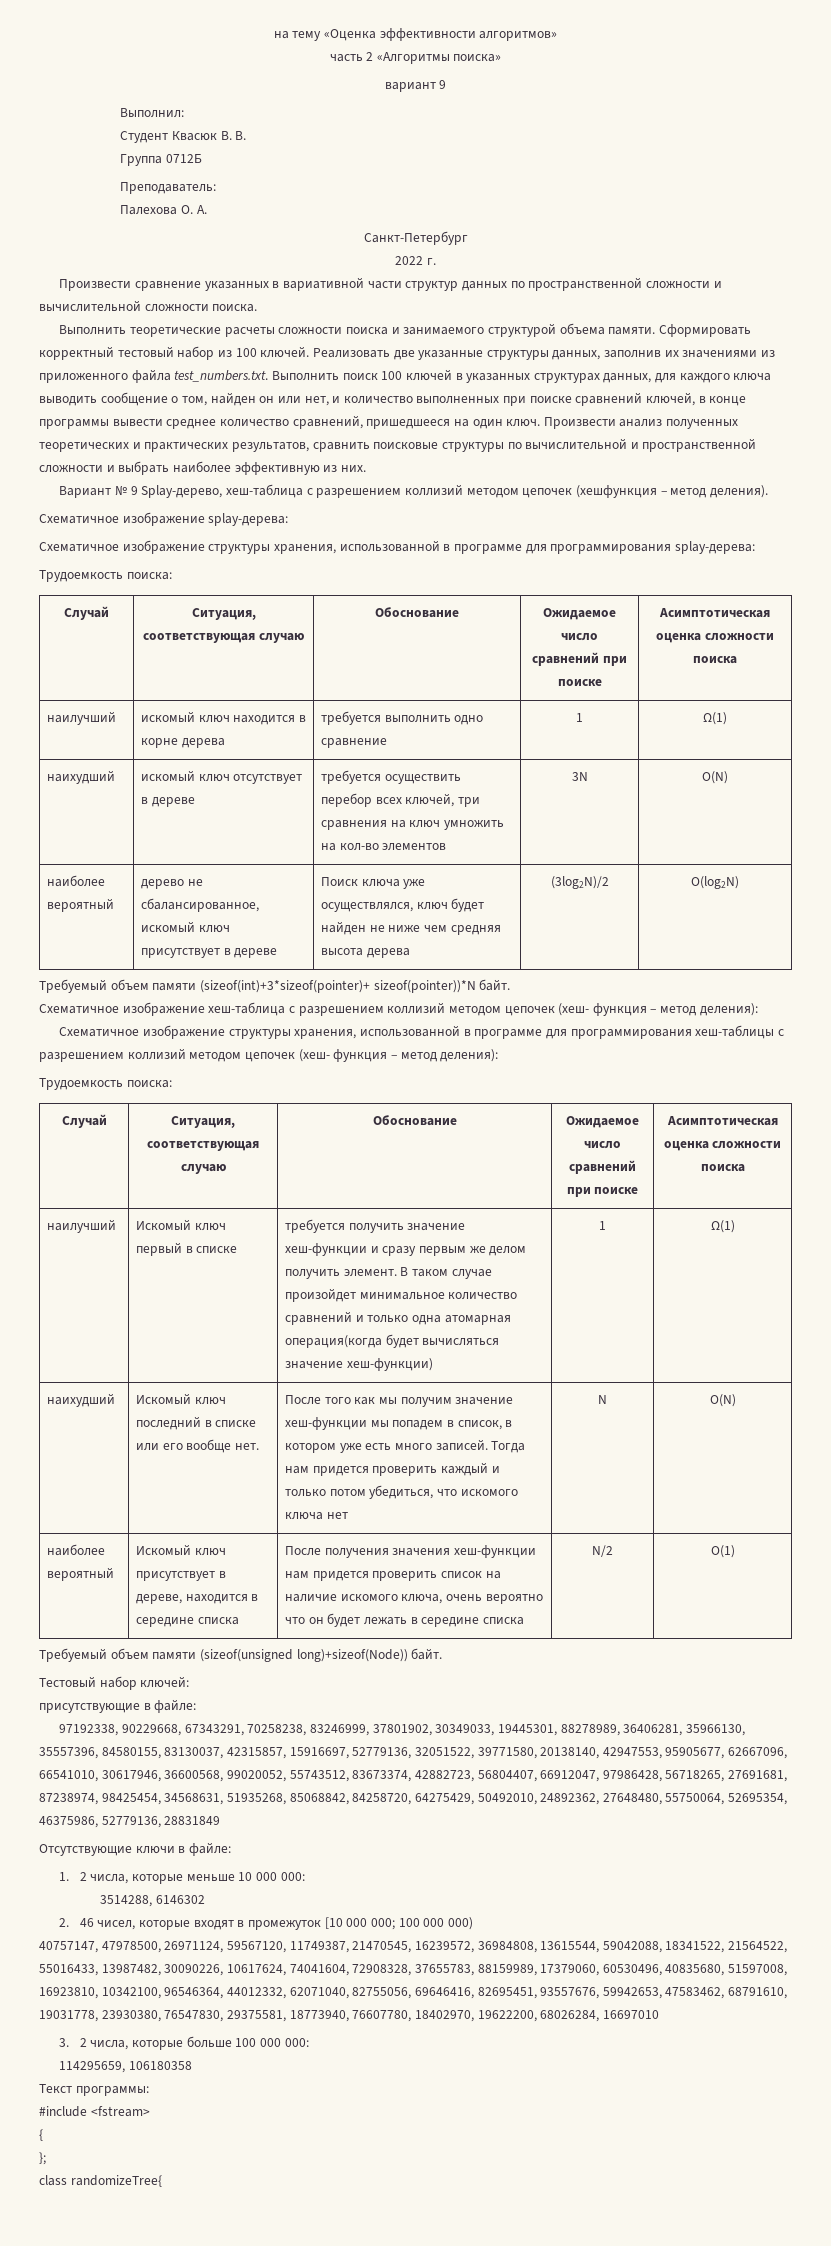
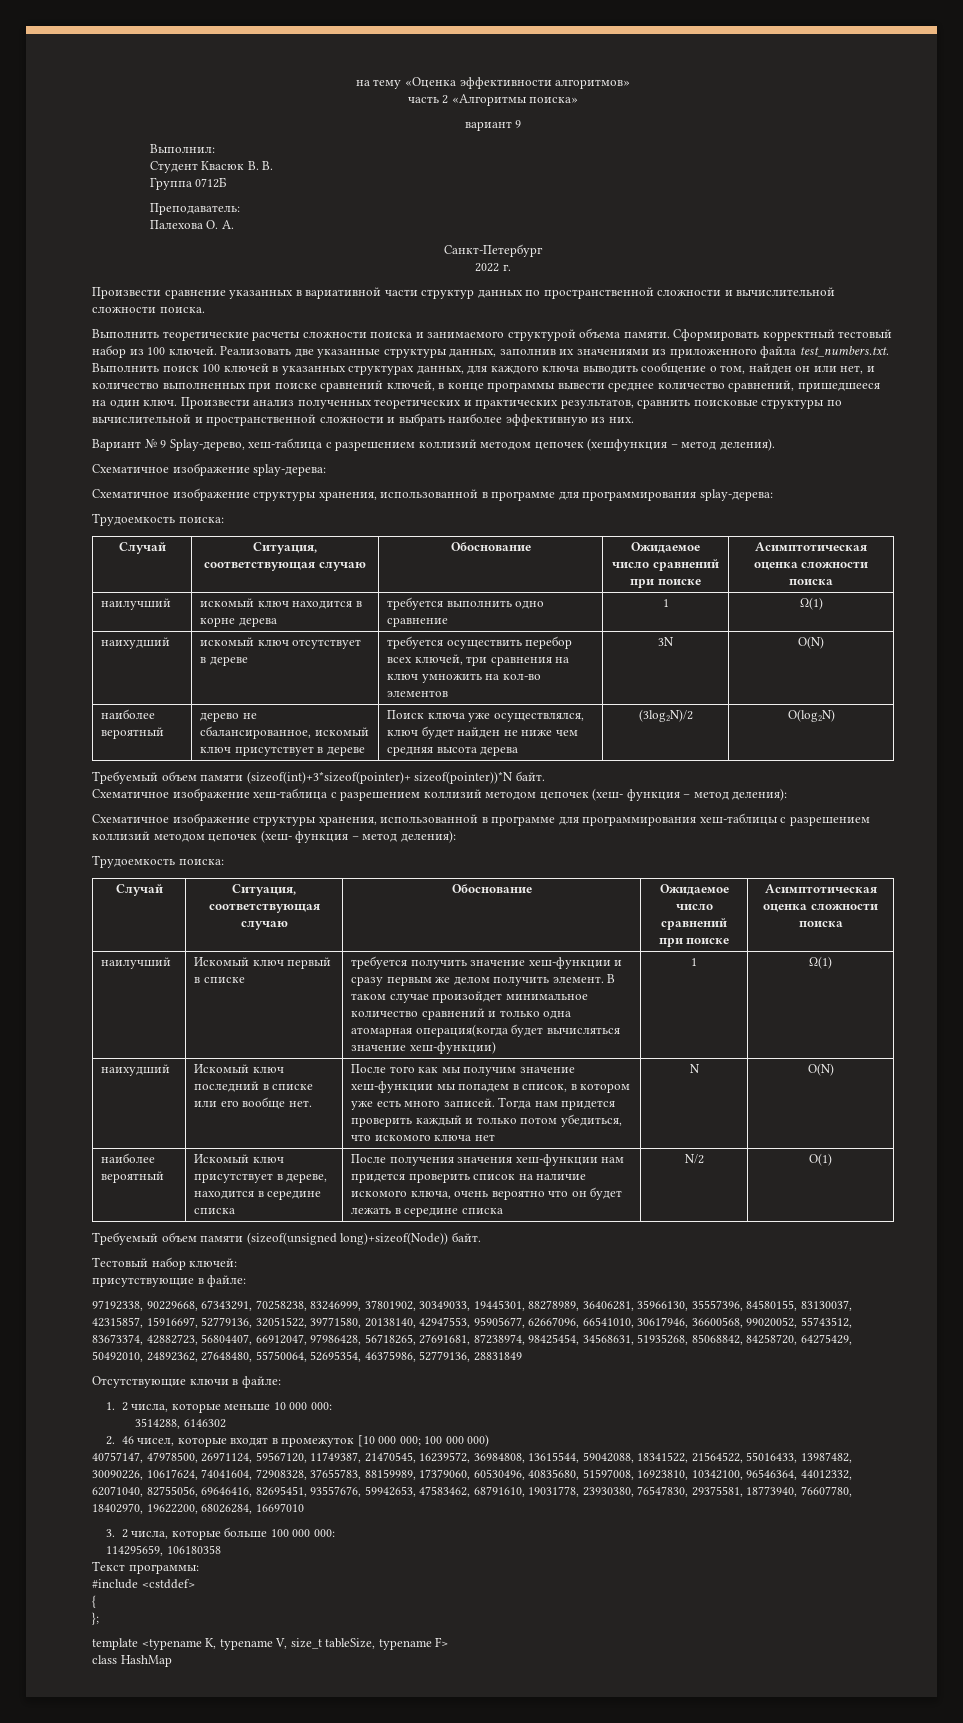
[90,2106,150,2117] <fstream> -> [141,1579,195,1589] <cstddef>
(46, 2158) none -> [92,1637,449,1650] // template <typename K, typename V, size_t tableSize, typename F>
[70,2175,162,2187] randomizeTree{ -> [120,1655,172,1667] HashMap

